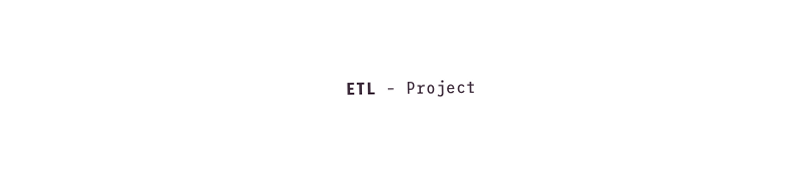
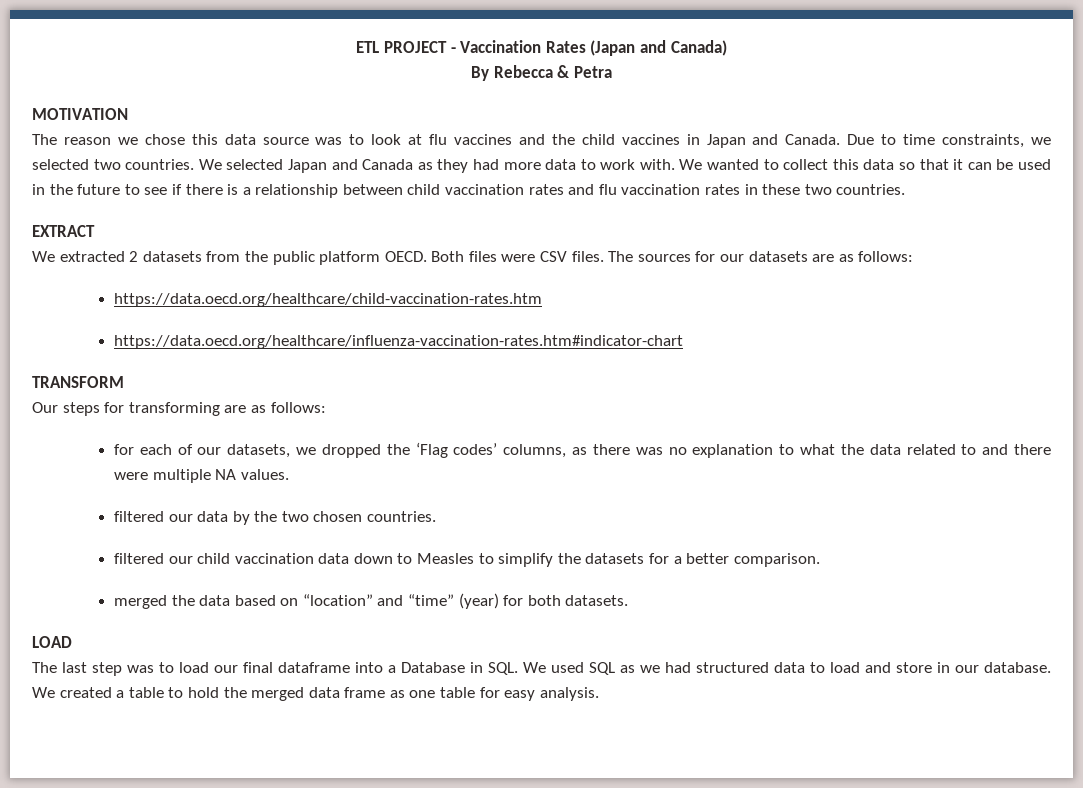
[385,78,477,98] – Project -> [384,40,727,56] [471,65,612,81] [32,108,128,120] [32,134,1051,148] [32,159,1052,173] [32,184,906,198] [32,225,95,237] [32,251,914,265] [113,293,542,307] [113,335,683,349] [32,376,124,388] [32,402,326,416] [113,442,1051,458] [113,469,289,483] [113,511,437,525] [113,553,820,567] [113,593,629,609] [32,636,72,648] [32,662,1051,676] [32,687,599,701] PROJECT - Vaccination Rates (Japan and Canada) // By Rebecca & Petra // MOTIVATION // The reason we chose this data source was to look at flu vaccines and the child vaccines in Japan and Canada. Due to time constraints, we selected two countries. We selected Japan and Canada as they had more data to work with. We wanted to collect this data so that it can be used in the future to see if there is a relationship between child vaccination rates and flu vaccination rates in these two countries. // EXTRACT // We extracted 2 datasets from the public platform OECD. Both files were CSV files. The sources for our datasets are as follows: // https://data.oecd.org/healthcare/child-vaccination-rates.htm // https://data.oecd.org/healthcare/influenza-vaccination-rates.htm#indicator-chart // TRANSFORM // Our steps for transforming are as follows: // for each of our datasets, we dropped the ‘Flag codes’ columns, as there was no explanation to what the data related to and there were multiple NA values. // filtered our data by the two chosen countries. // filtered our child vaccination data down to Measles to simplify the datasets for a better comparison. // merged the data based on “location” and “time” (year) for both datasets. // LOAD // The last step was to load our final dataframe into a Database in SQL. We used SQL as we had structured data to load and store in our database. We created a table to hold the merged data frame as one table for easy analysis.

